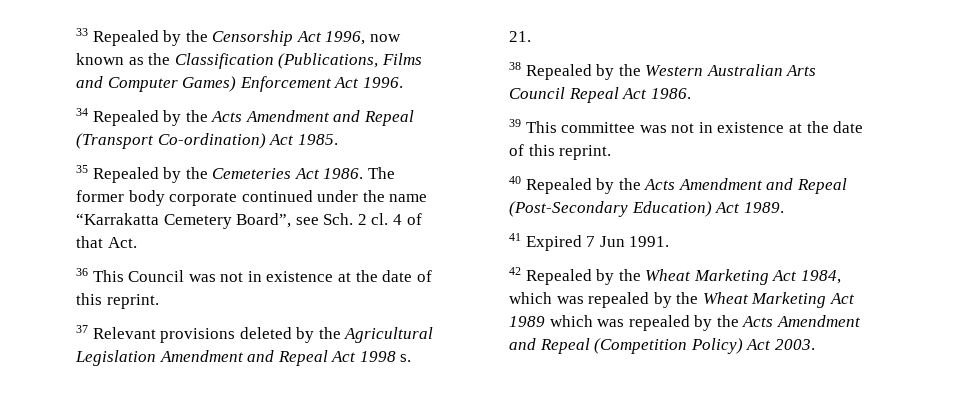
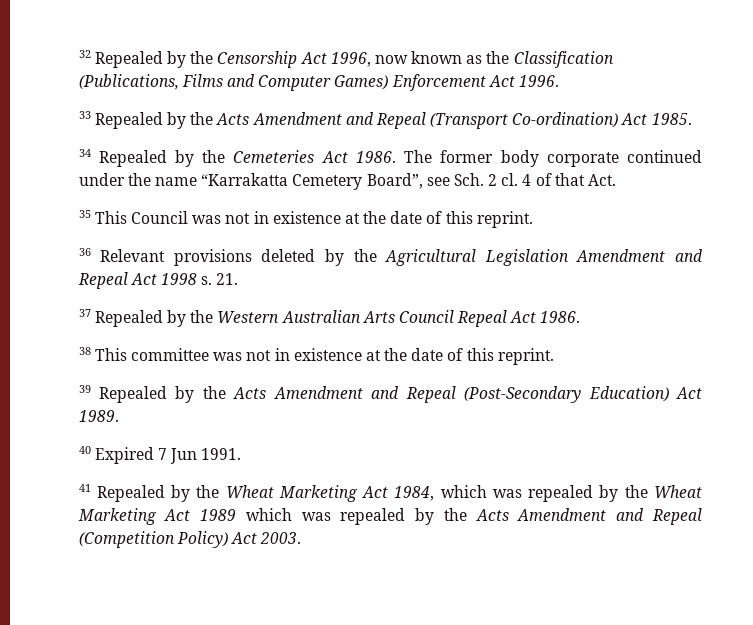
[75,28,88,36] 33 -> [78,50,91,58] 32
[75,108,88,116] 34 -> [78,111,91,119] 33
[75,165,88,173] 35 -> [78,149,91,157] 34
[75,268,88,276] 36 -> [78,210,91,218] 35
[75,325,88,333] 37 -> [78,248,91,256] 36
[508,62,521,70] 38 -> [78,309,91,317] 37
[508,119,521,127] 39 -> [78,347,91,355] 38
[508,176,521,184] 40 -> [78,385,91,393] 39
[508,233,521,241] 41 -> [78,446,91,454] 40
[508,267,521,275] 42 -> [78,484,91,492] 41

